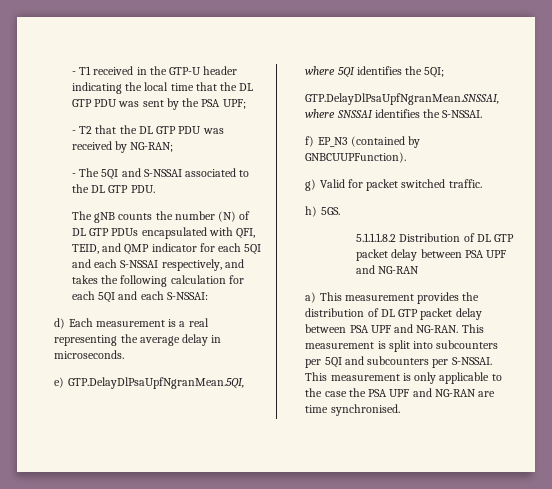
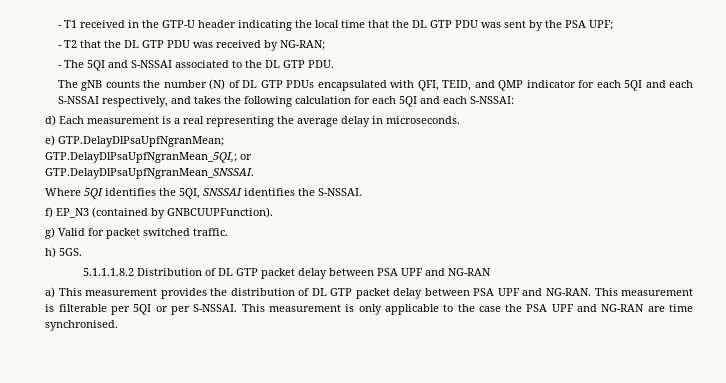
[67,377,244,389] [305,66,445,78] [305,93,500,105] [305,109,336,118] GTP.DelayDlPsaUpfNgranMean.5QI, where 5QI identifies the 5QI; // GTP.DelayDlPsaUpfNgranMean.SNSSAI, where -> [58,136,225,147] [45,152,253,163] [45,168,255,179] [45,188,201,199] GTP.DelayDlPsaUpfNgranMean; // GTP.DelayDlPsaUpfNgranMean_5QI,; or // GTP.DelayDlPsaUpfNgranMean_SNSSAI. // Where 5QI identifies the 5QI,
[388,340,499,352] [305,356,430,368] split into subcounters per 5QI and subcounters -> [58,304,168,315] filterable per 5QI or

